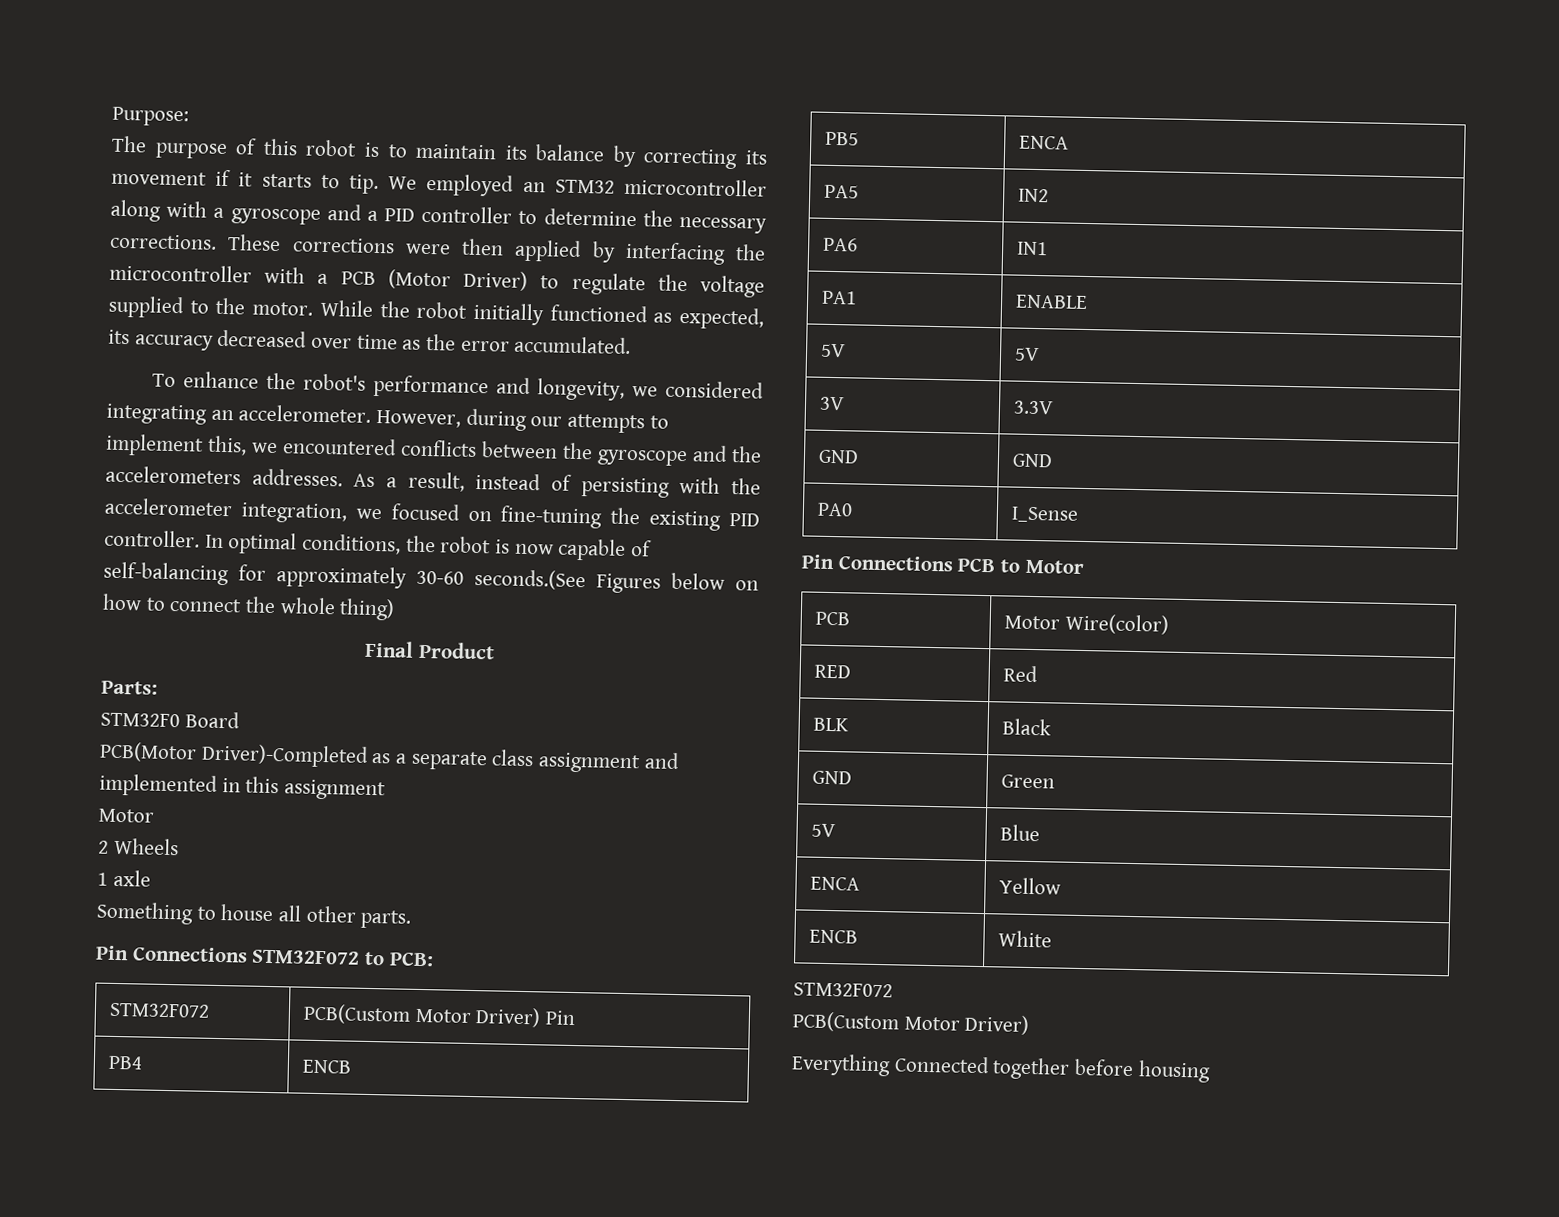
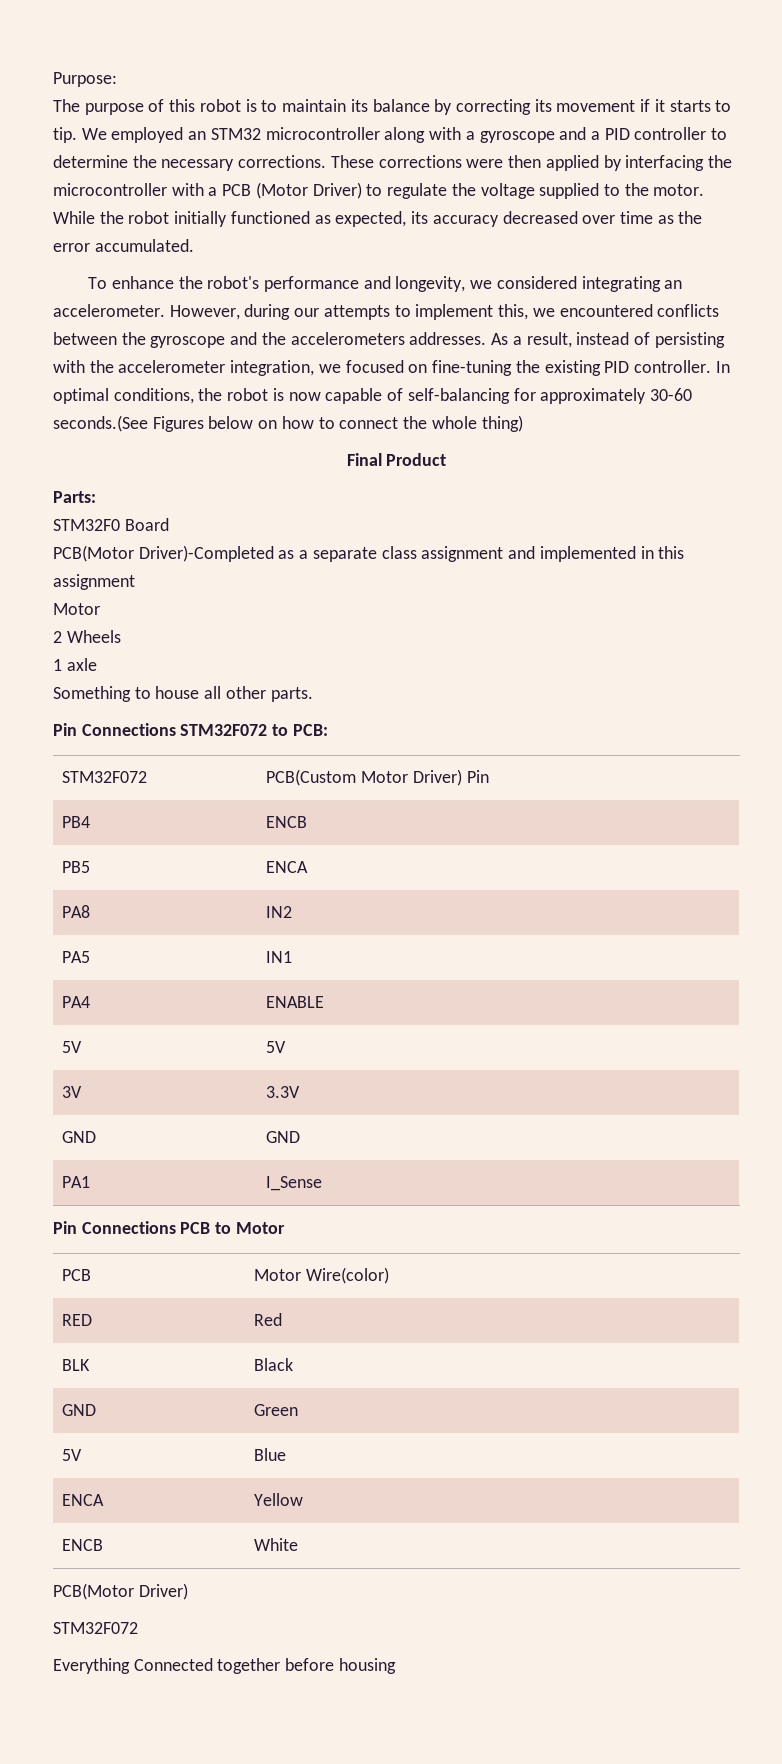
[823,184,859,199] PA5 -> [62,905,91,918] PA8
[822,237,858,252] PA6 -> [62,951,91,963] PA5
[821,290,857,305] PA1 -> [62,996,91,1008] PA4
[816,502,853,517] PA0 -> [62,1176,91,1188] PA1
[793,982,893,998] [792,1011,1031,1036] // STM32F072 // PCB(Custom Motor Driver) -> [53,1583,188,1600] [53,1622,138,1634] // PCB(Motor Driver) // STM32F072

